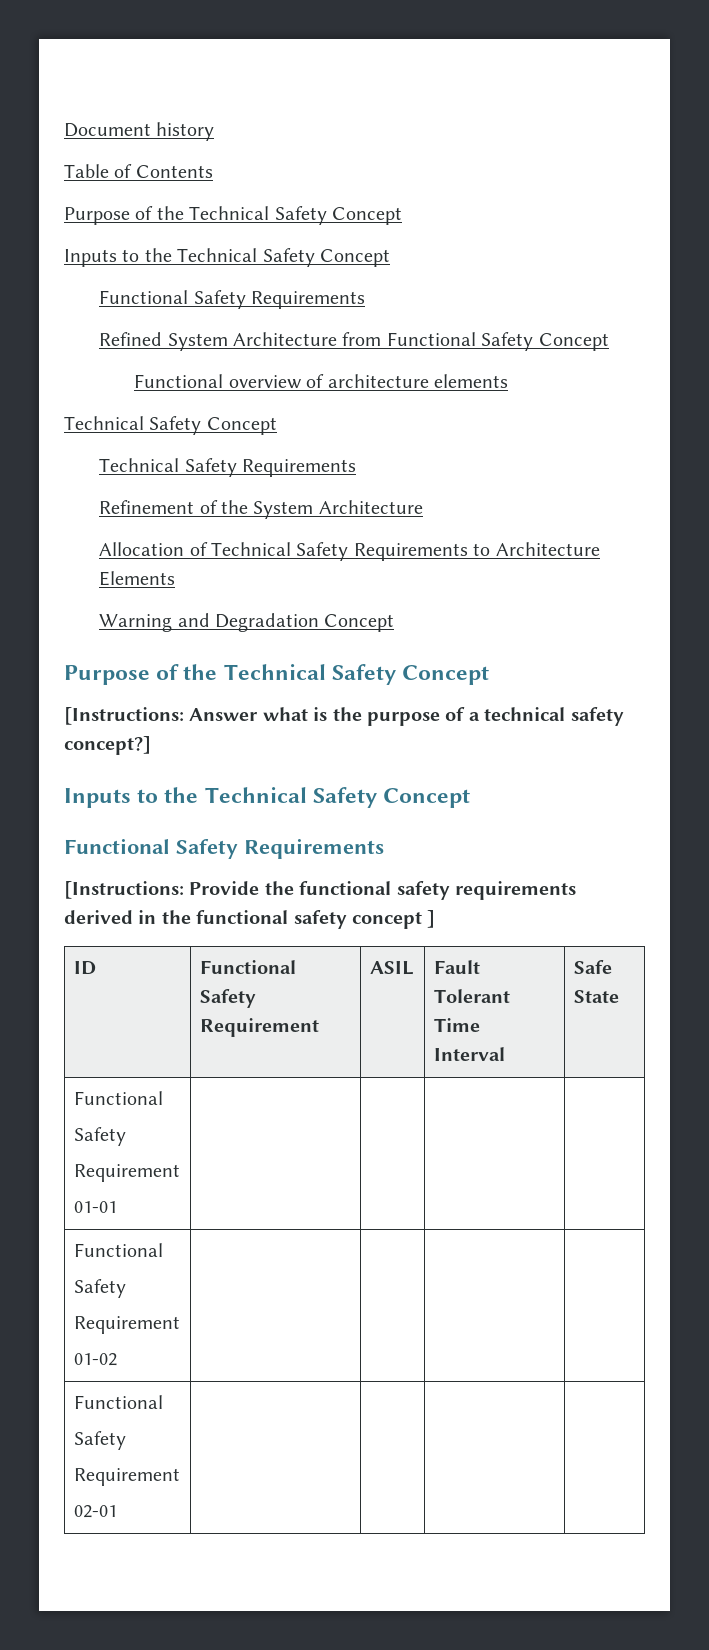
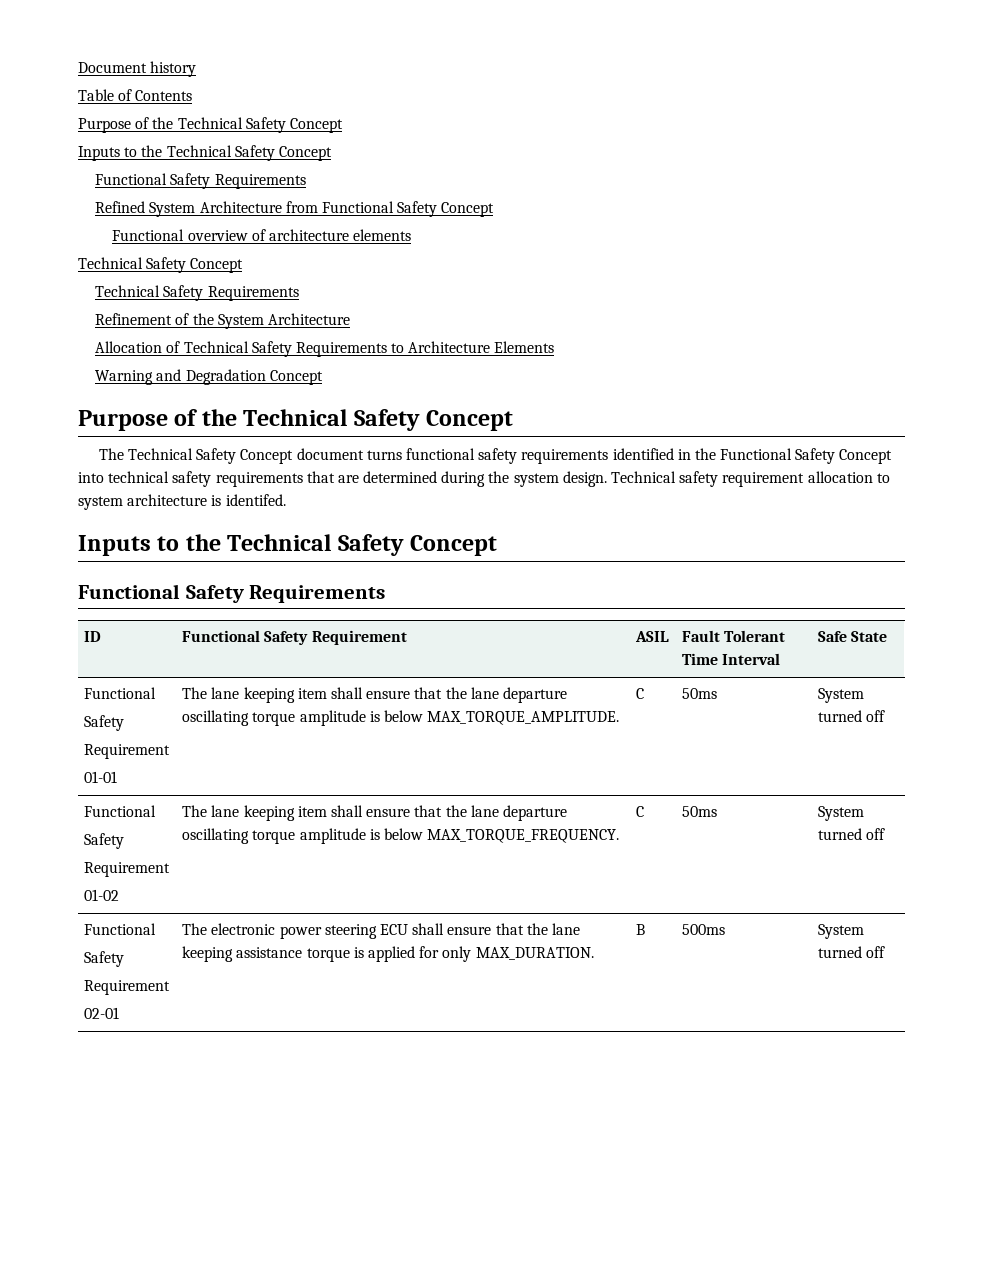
[64,707,624,726] [64,736,151,755] [64,787,471,808] [64,838,384,859] [64,881,576,900] [64,910,436,929] [Instructions: Answer what is the purpose of a technical safety concept?] // Inputs to the Technical Safety Concept // Functional Safety Requirements // [Instructions: Provide the functional safety requirements derived in the functional safety concept ] -> [98,448,893,464] [78,471,890,487] [78,494,286,510] [78,534,498,556] [78,584,386,603] The Technical Safety Concept document turns functional safety requirements identified in the Functional Safety Concept into technical safety requirements that are determined during the system design. Technical safety requirement allocation to system architecture is identifed. // Inputs to the Technical Safety Concept // Functional Safety Requirements
[73,1243,163,1257] [73,1279,126,1298] [73,1316,180,1334] [73,1353,117,1366] [73,1395,163,1409] [73,1431,126,1450] [73,1468,180,1486] [73,1505,117,1518] | | | // Functional // Safety // Requirement // 01-02 | | | | // Functional // Safety // Requirement // 02-01 | | | | -> [182,687,567,703] [182,710,620,726] [636,688,645,699] [682,688,718,699] [818,688,865,703] [818,710,886,722] [84,805,157,817] [84,833,125,849] [84,862,171,877] [84,889,120,901] [182,805,567,821] [182,828,620,844] [636,806,645,817] [682,806,718,817] [818,806,865,821] [818,828,886,840] [84,923,157,935] [84,951,125,967] [84,980,171,995] [84,1007,120,1019] [182,923,580,939] [182,946,594,962] [636,924,646,935] [682,924,726,935] [818,924,865,939] [818,946,886,958] The lane keeping item shall ensure that the lane departure oscillating torque amplitude is below MAX_TORQUE_AMPLITUDE. | C | 50ms | System turned off // Functional // Safety // Requirement // 01-02 | The lane keeping item shall ensure that the lane departure oscillating torque amplitude is below MAX_TORQUE_FREQUENCY. | C | 50ms | System turned off // Functional // Safety // Requirement // 02-01 | The electronic power steering ECU shall ensure that the lane keeping assistance torque is applied for only MAX_DURATION. | B | 500ms | System turned off

